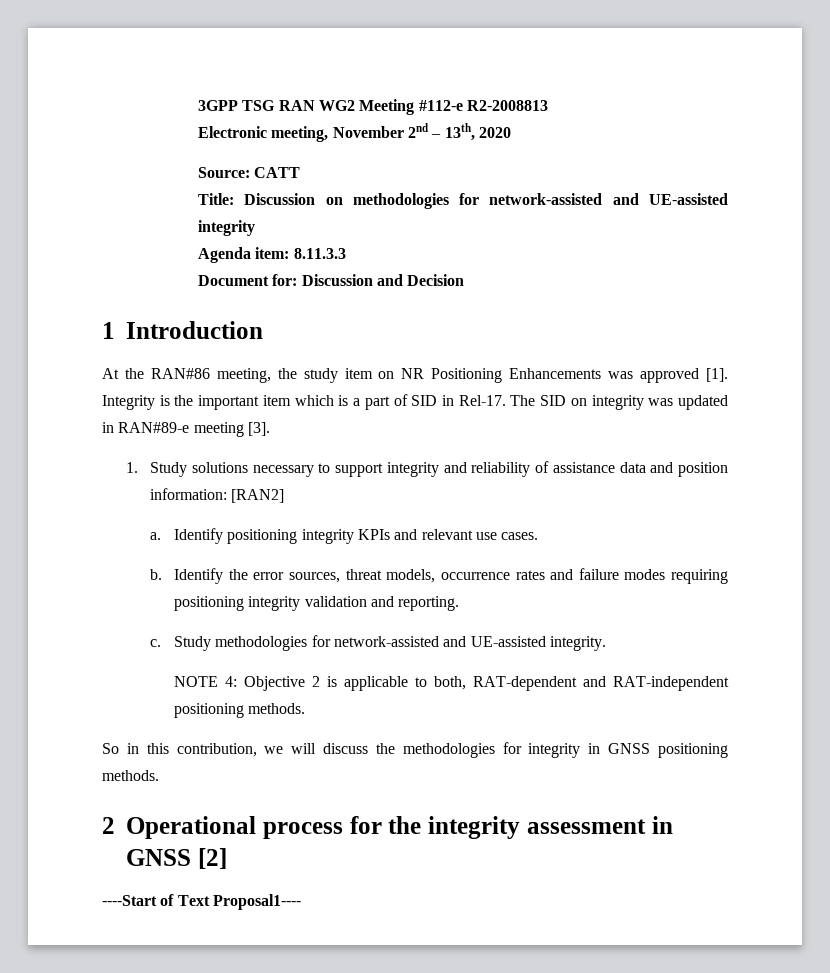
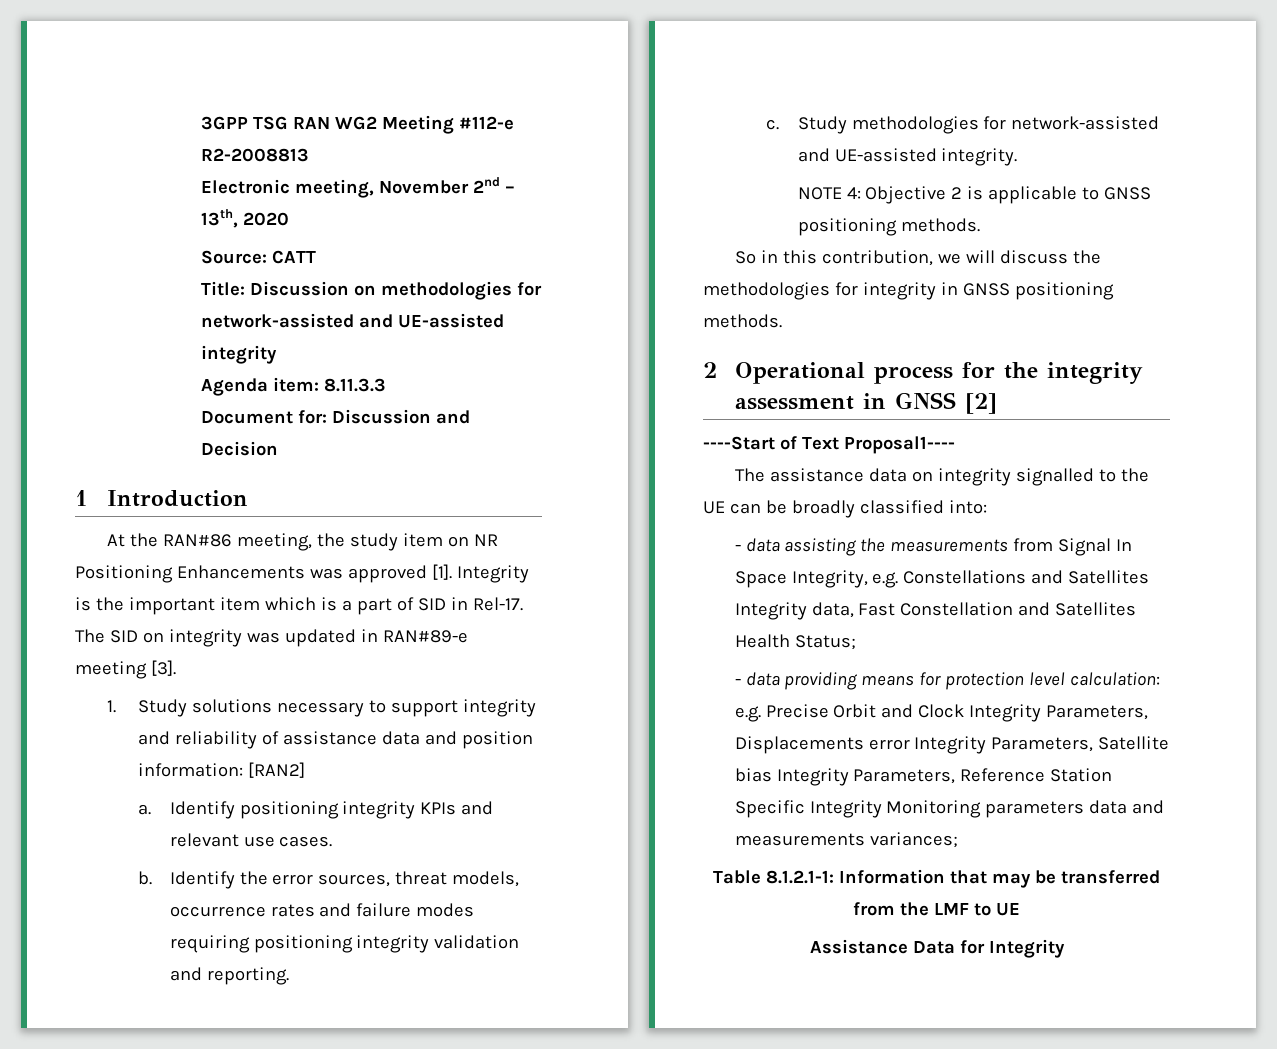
[434,676,729,691] both, RAT-dependent and RAT-independent -> [1104,187,1152,200] GNSS
(301, 902) none -> [735,468,1150,486] [703,500,987,518] [734,538,1133,556] [734,570,1150,588] [734,602,1137,620] [734,634,856,650] [734,672,1161,690] [734,704,1149,722] [734,736,1170,754] [734,768,1113,786] [734,800,1165,818] [734,832,958,848] [713,869,1160,888] [853,902,1020,916] [809,939,1065,958] // The assistance data on integrity signalled to the UE can be broadly classified into: // - data assisting the measurements from Signal In Space Integrity, e.g. Constellations and Satellites Integrity data, Fast Constellation and Satellites Health Status; // - data providing means for protection level calculation: e.g. Precise Orbit and Clock Integrity Parameters, Displacements error Integrity Parameters, Satellite bias Integrity Parameters, Reference Station Specific Integrity Monitoring parameters data and measurements variances; // Table 8.1.2.1-1: Information that may be transferred from the LMF to UE // Assistance Data for Integrity

